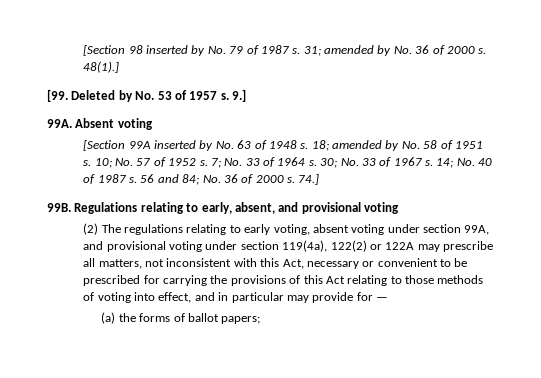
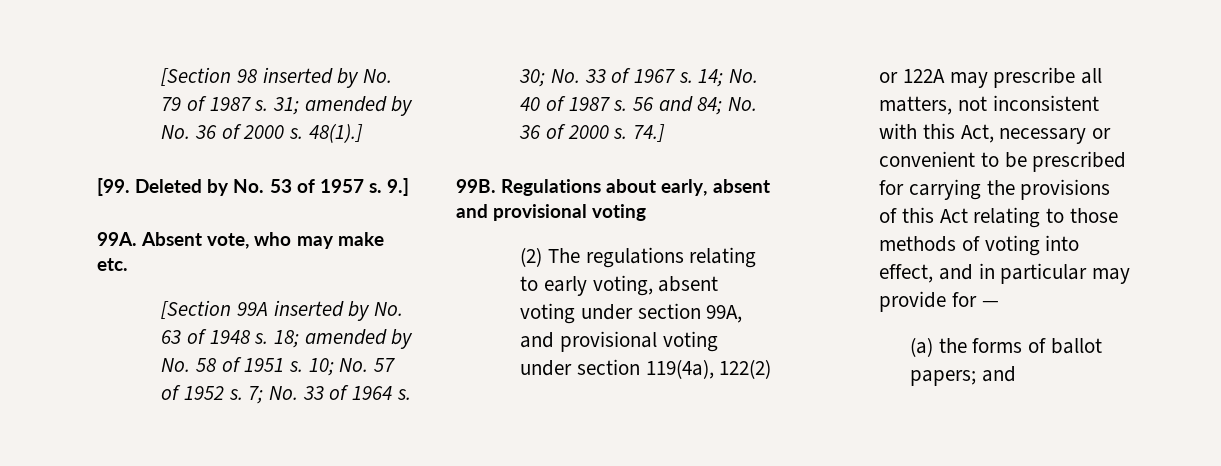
[117,118,153,130] voting -> [207,232,384,249] [97,258,128,271] vote, who may make etc.
[140,202,275,214] relating to early, absent, -> [606,179,770,196] about early, absent
(261, 320) none -> [981,366,1016,382] and

